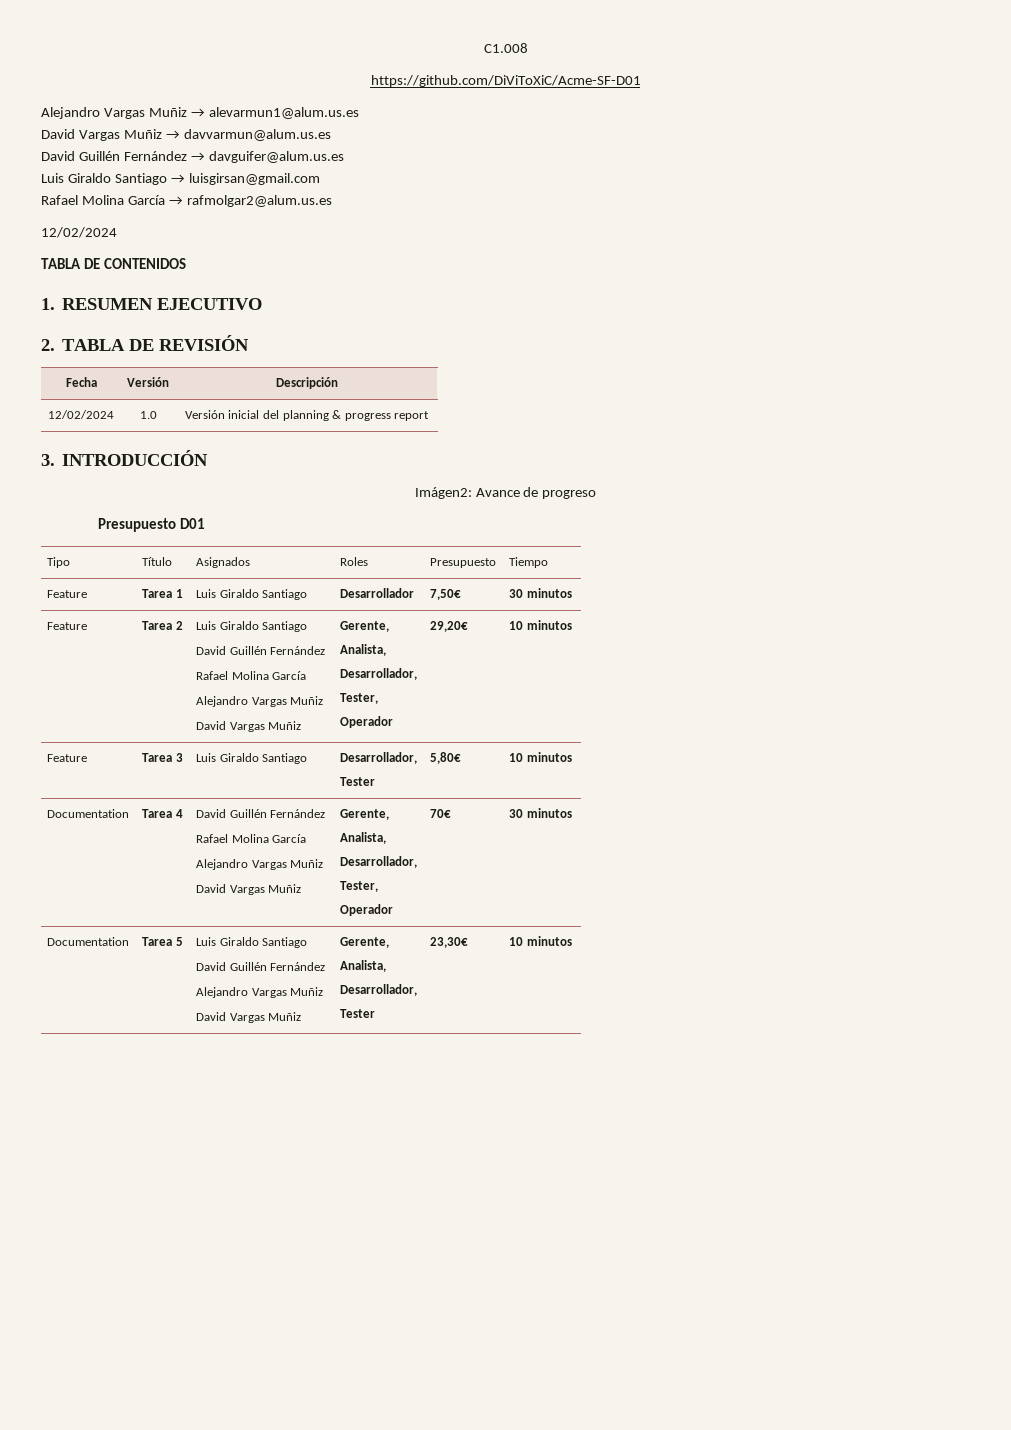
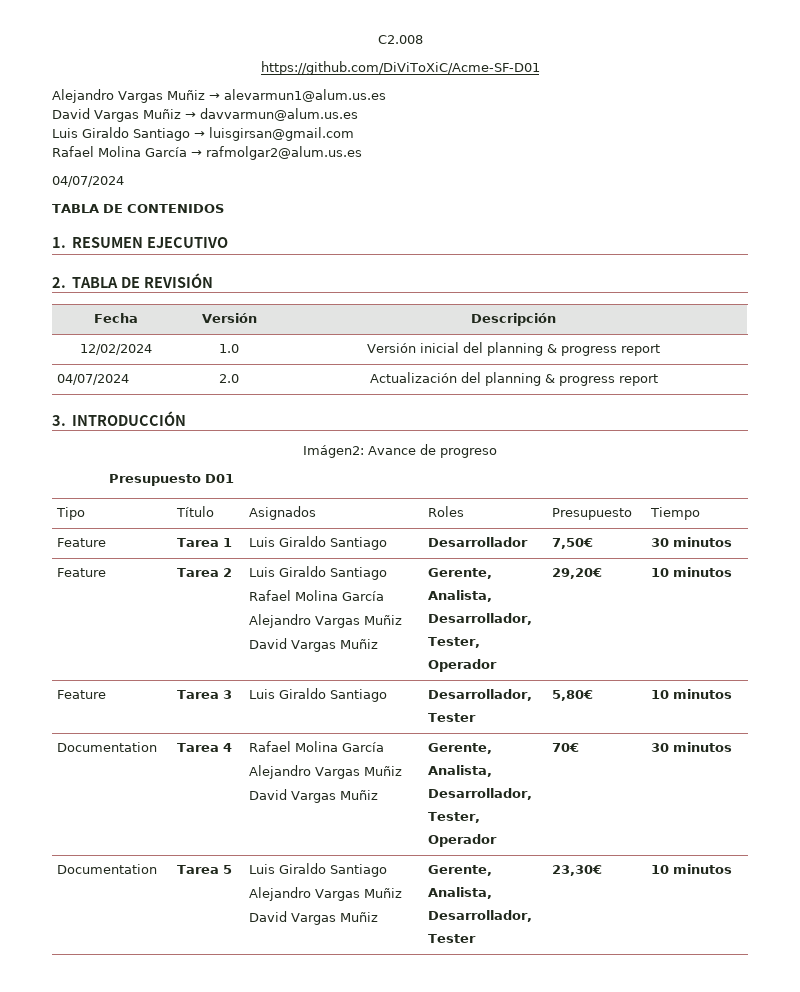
[483,43,528,53] C1.008 -> [377,35,423,44] C2.008
[41,151,344,163] // David Guillén Fernández → davguifer@alum.us.es -> (358, 114) none
[41,227,117,238] 12/02/2024 -> [52,176,124,187] 04/07/2024
(430, 416) none -> [57,374,130,385] [219,374,239,383] [369,372,658,386] // 04/07/2024 | 2.0 | Actualización del planning & progress report
[196,646,326,655] // David Guillén Fernández -> (388, 573) none
[196,809,326,818] David Guillén Fernández // -> (233, 747) none
[196,962,326,971] // David Guillén Fernández -> (388, 870) none

